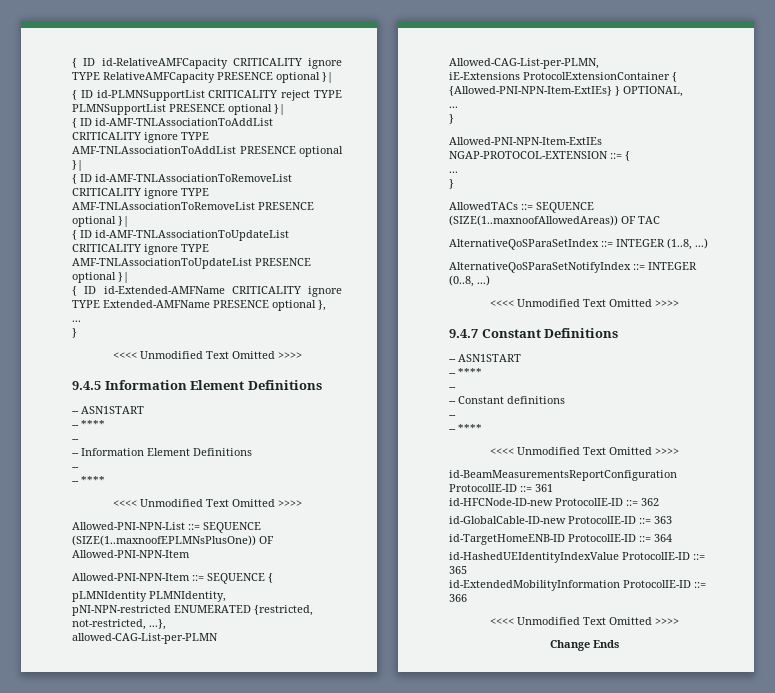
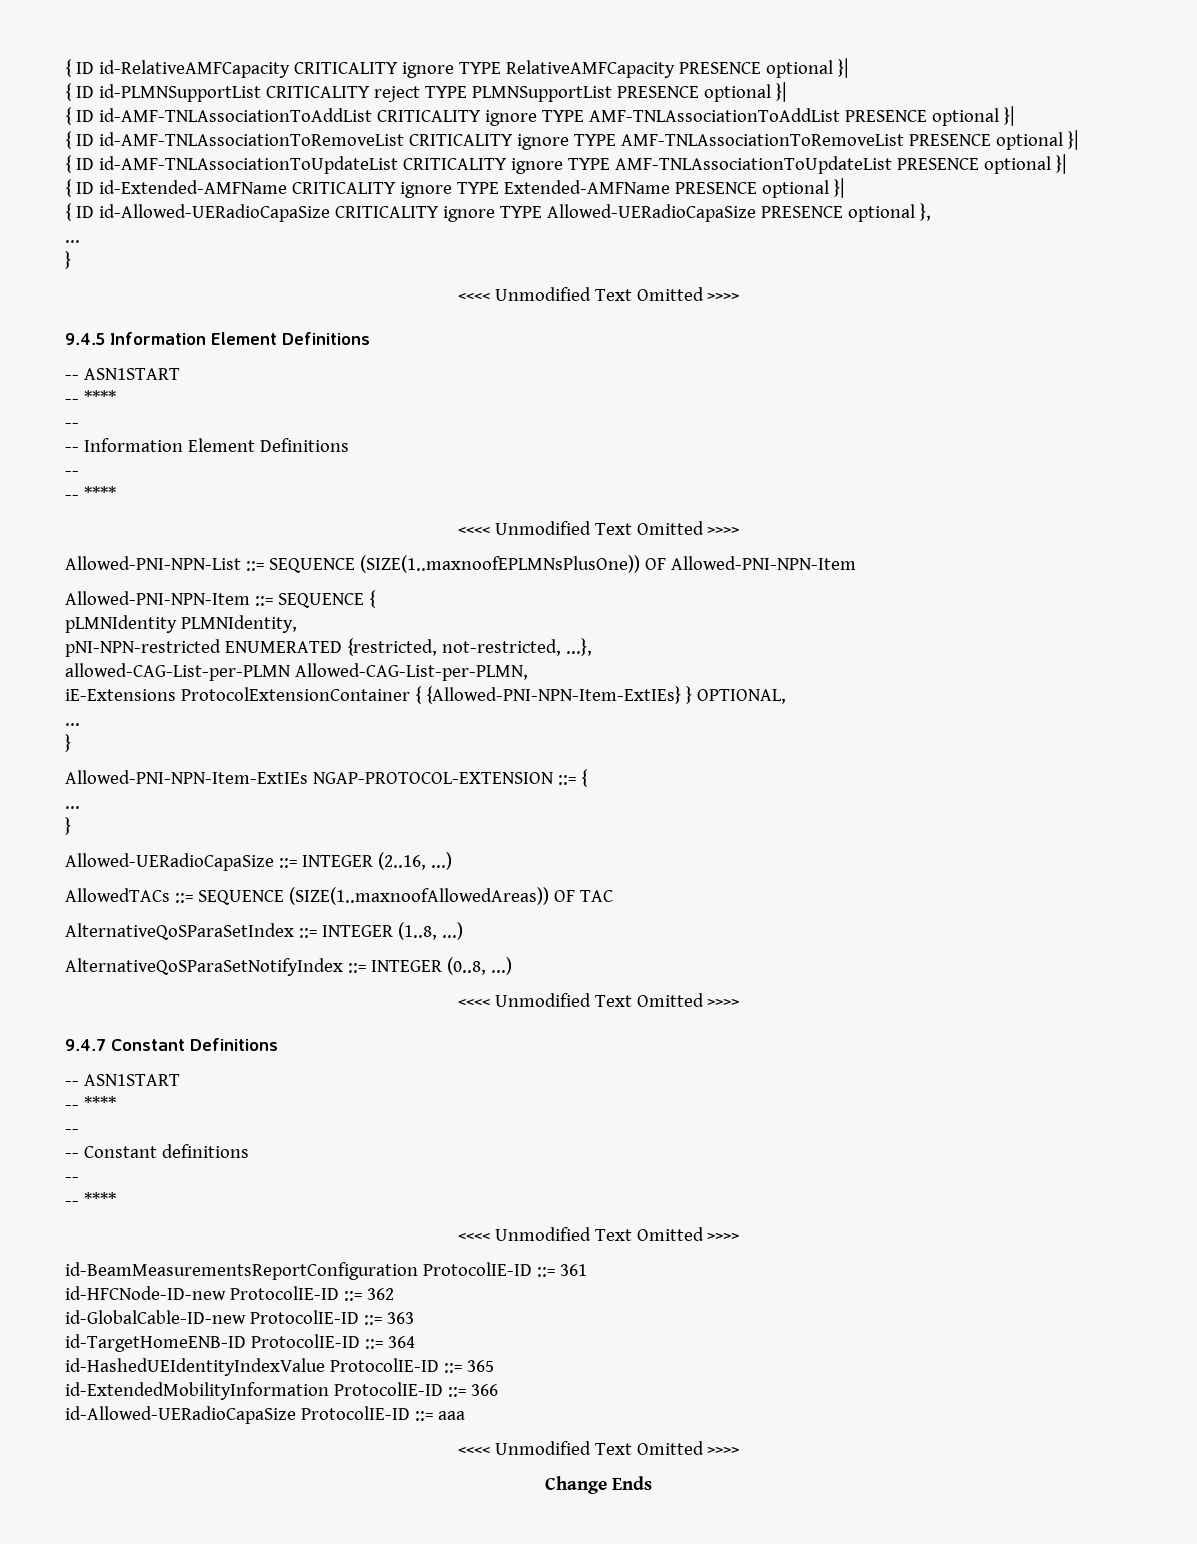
(316, 305) none -> [833,178,844,198] [65,203,915,222] }| // { ID id-Allowed-UERadioCapaSize CRITICALITY ignore TYPE Allowed-UERadioCapaSize PRESENCE optional
(454, 184) none -> [65,852,452,871] // Allowed-UERadioCapaSize ::= INTEGER (2..16, ...)
(467, 598) none -> [65,1406,465,1424] // id-Allowed-UERadioCapaSize ProtocolIE-ID ::= aaa

